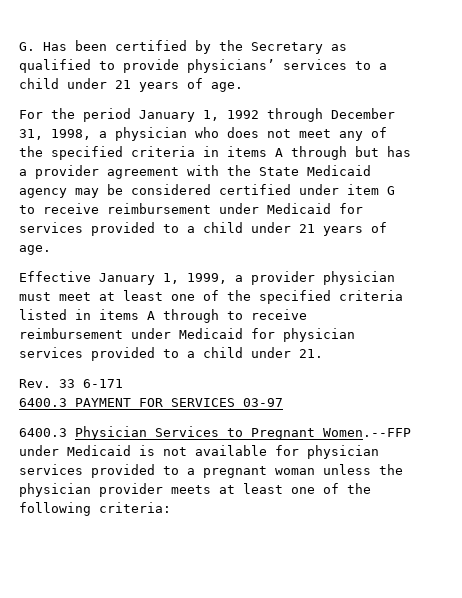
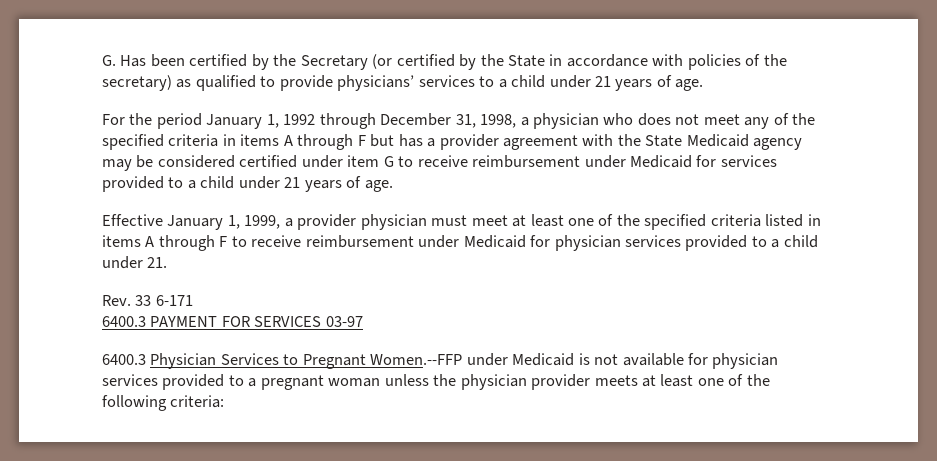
(323, 48) none -> [372,54,787,70] [102,75,172,91] (or certified by the State in accordance with policies of the secretary)
(347, 153) none -> [357,135,366,146] F
(219, 316) none -> [219,236,228,247] F

